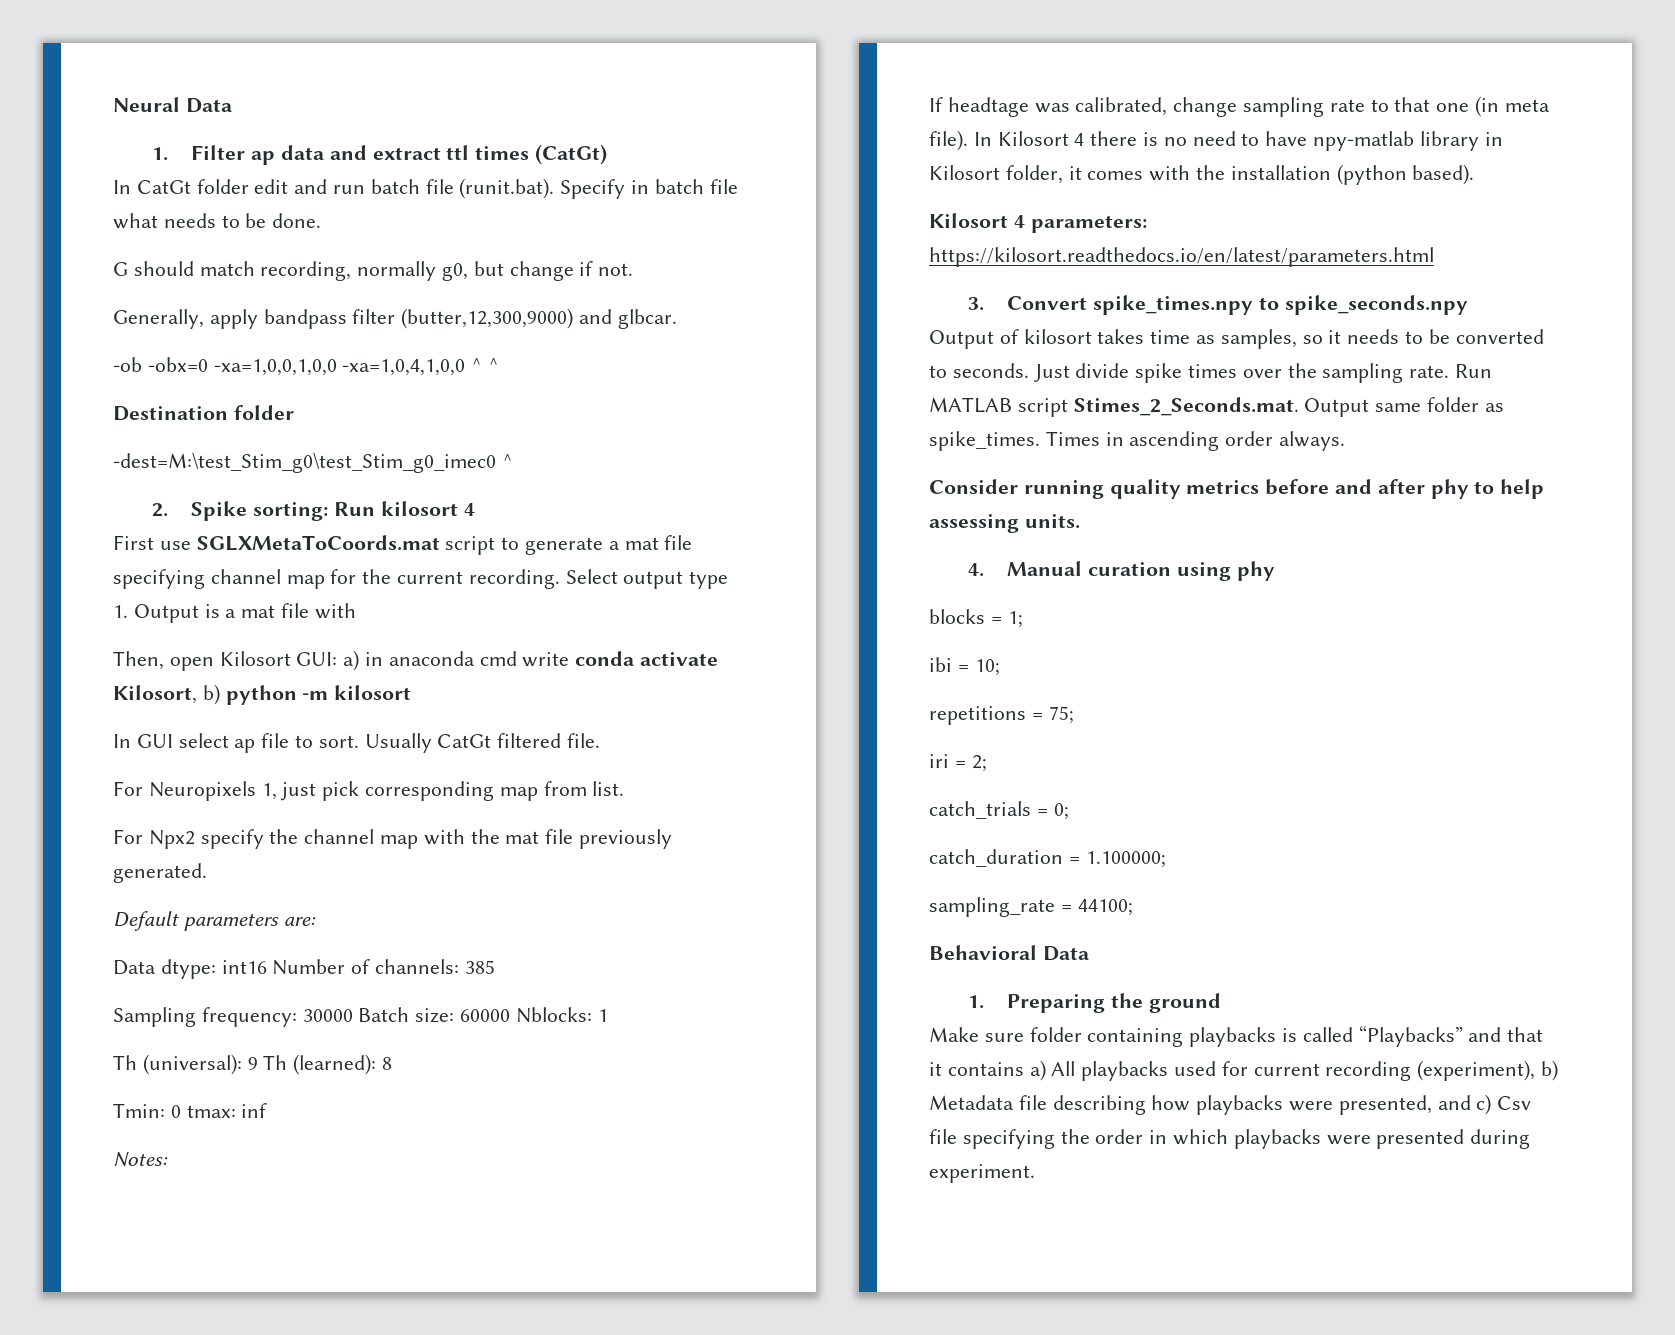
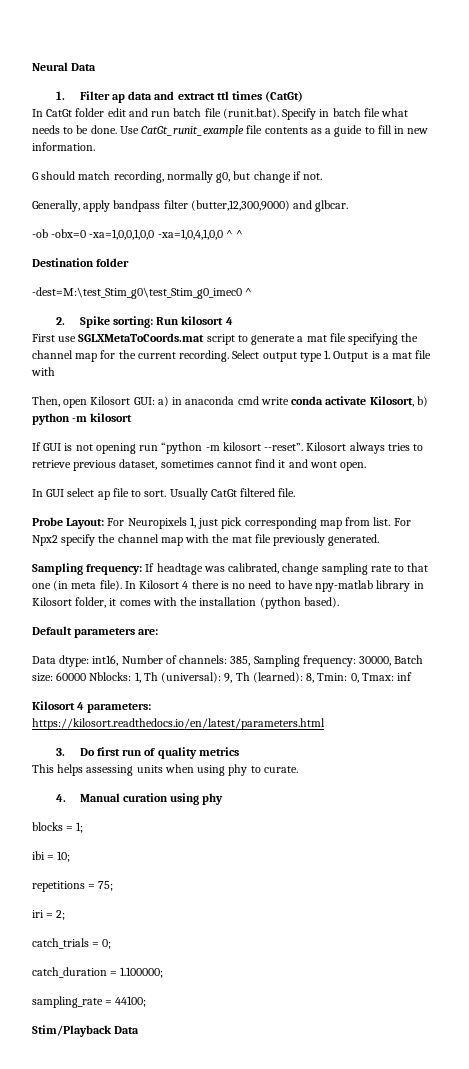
(322, 220) none -> [119,125,429,137] [32,142,95,151] Use CatGt_runit_example file contents as a guide to fill in new information.
(205, 579) none -> [401,333,419,342] the
(412, 692) none -> [32,442,424,454] [32,459,367,471] // If GUI is not opening run “python -m kilosort --reset”. Kilosort always tries to retrieve previous dataset, sometimes cannot find it and wont open.
(601, 740) none -> [32,517,105,529] Probe Layout:
(625, 788) // -> (391, 521) none
[113,911,316,931] [113,959,495,979] [113,1007,608,1027] [113,1054,393,1075] [113,1103,268,1118] [113,1152,168,1167] Default parameters are: // Data dtype: int16 Number of channels: 385 // Sampling frequency: 30000 Batch size: 60000 Nblocks: 1 // Th (universal): 9 Th (learned): 8 // Tmin: 0 tmax: inf // Notes: // -> [32,563,143,575] Sampling frequency:
(1475, 174) none -> [32,626,159,638] [32,655,424,667] [32,672,413,683] // Default parameters are: // Data dtype: int16, Number of channels: 385, Sampling frequency: 30000, Batch size: 60000 Nblocks: 1, Th (universal): 9, Th (learned): 8, Tmin: 0, Tmax: inf
[1007,295,1468,315] [929,329,1544,349] [929,363,1493,383] [929,397,1504,417] [929,431,1346,451] [929,479,1545,499] [929,514,1080,533] Convert spike_times.npy to spike_seconds.npy // Output of kilosort takes time as samples, so it needs to be converted to seconds. Just divide spike times over the sampling rate. Run MATLAB script Stimes_2_Seconds.mat. Output same folder as spike_times. Times in ascending order always. // Consider running quality metrics before and after phy to help assessing units. -> [79,747,239,759] [32,764,298,776] Do first run of quality metrics // This helps assessing units when using phy to curate.
[929,945,1089,961] [968,993,1222,1013] [929,1025,1544,1047] [929,1060,1559,1081] [929,1094,1532,1115] [929,1129,1531,1149] [929,1164,1035,1183] Behavioral Data // 1. Preparing the ground // Make sure folder containing playbacks is called “Playbacks” and that it contains a) All playbacks used for current recording (experiment), b) Metadata file describing how playbacks were presented, and c) Csv file specifying the order in which playbacks were presented during experiment. -> [32,1025,140,1037] Stim/Playback Data

